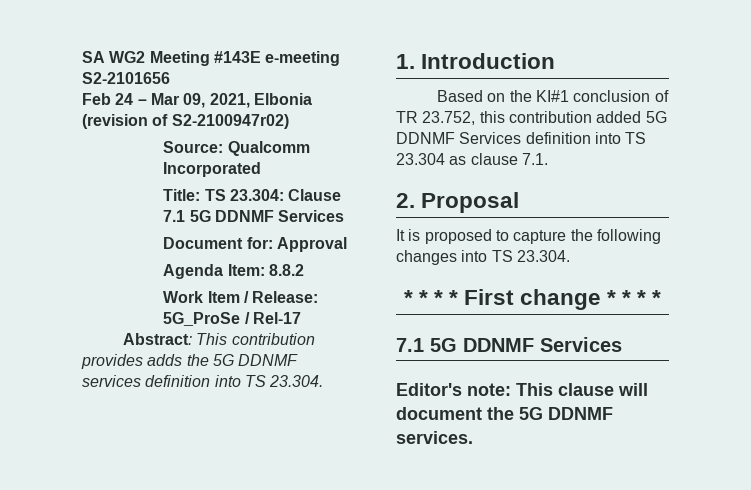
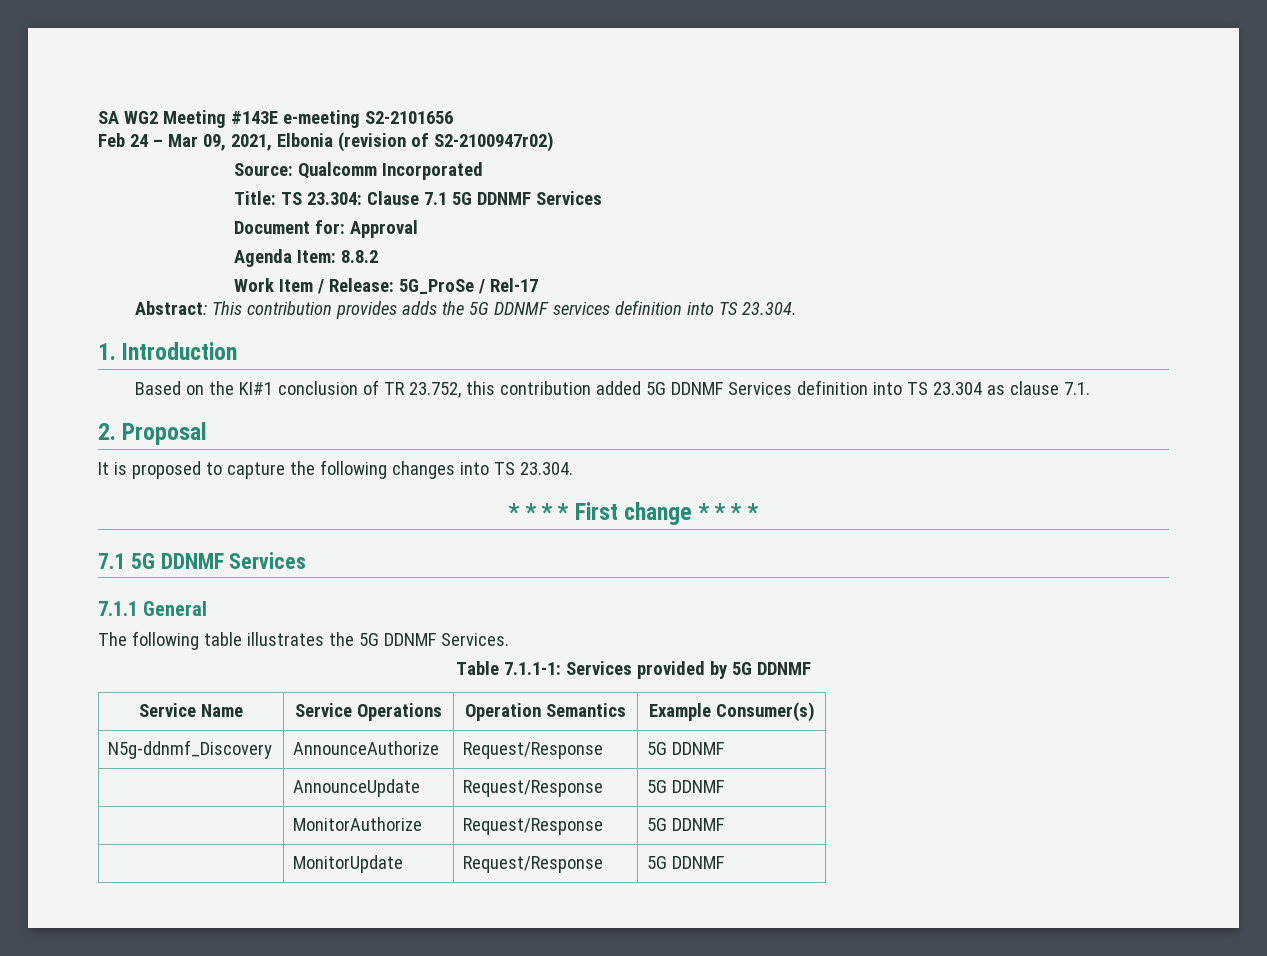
[396,383,648,396] [396,407,613,420] [396,431,473,444] Editor's note: This clause will document the 5G DDNMF services. -> [98,601,208,616] [98,631,509,650] [456,661,811,679] [139,703,243,717] [295,703,442,721] [465,703,626,721] [648,702,815,722] [108,740,273,759] [293,741,440,755] [463,742,604,759] [647,742,725,755] [293,779,421,797] [463,780,604,797] [647,780,725,793] [293,817,423,831] [463,818,604,835] [647,818,725,831] [293,855,404,873] [463,856,604,873] [647,856,725,869] 7.1.1 General // The following table illustrates the 5G DDNMF Services. // Table 7.1.1-1: Services provided by 5G DDNMF // Service Name | Service Operations | Operation Semantics | Example Consumer(s) // N5g-ddnmf_Discovery | AnnounceAuthorize | Request/Response | 5G DDNMF // | AnnounceUpdate | Request/Response | 5G DDNMF // | MonitorAuthorize | Request/Response | 5G DDNMF // | MonitorUpdate | Request/Response | 5G DDNMF

